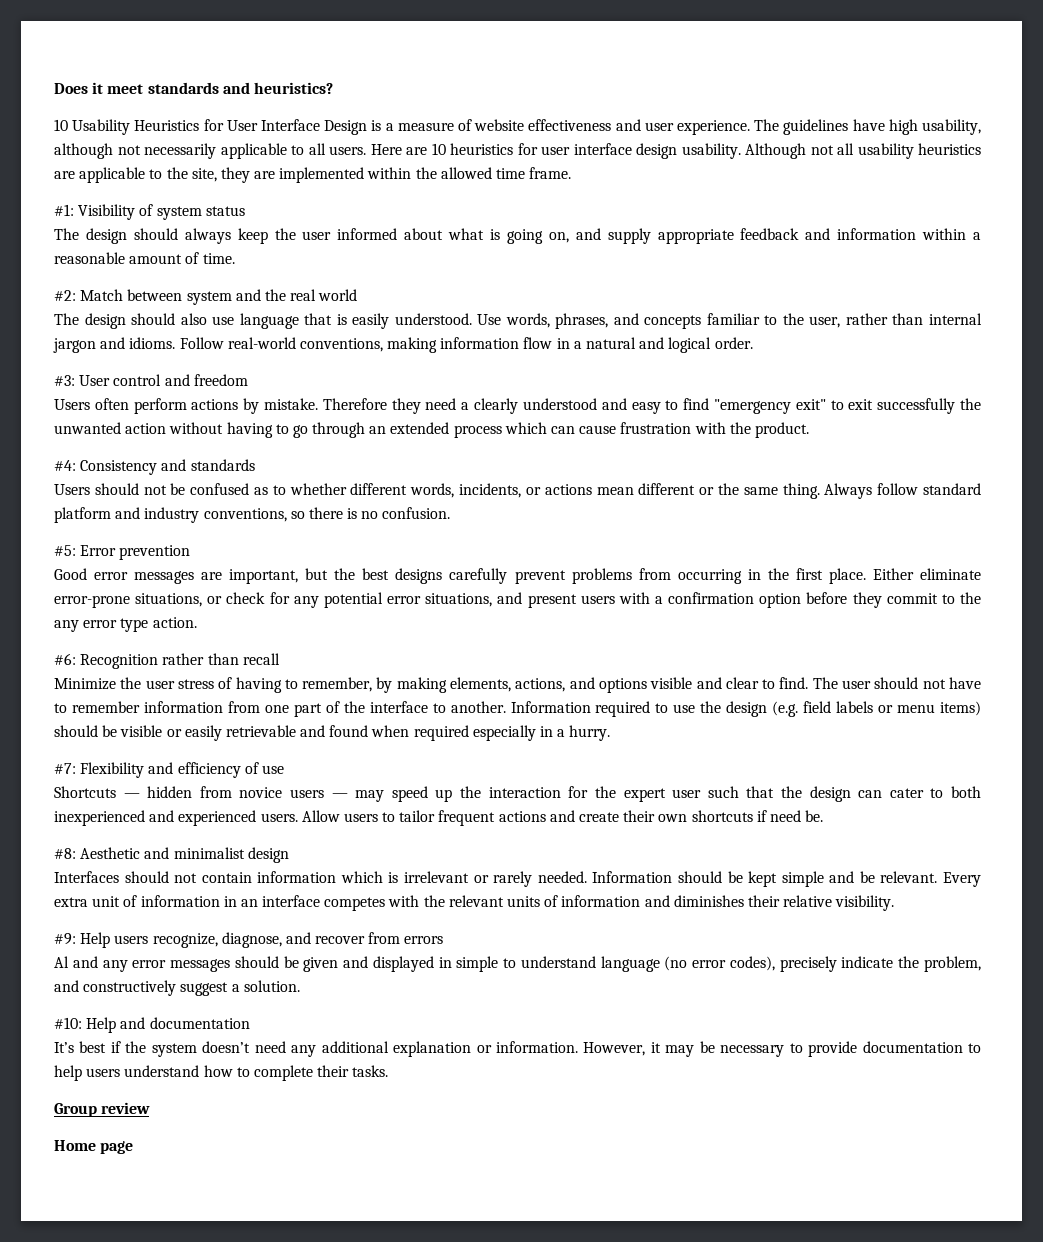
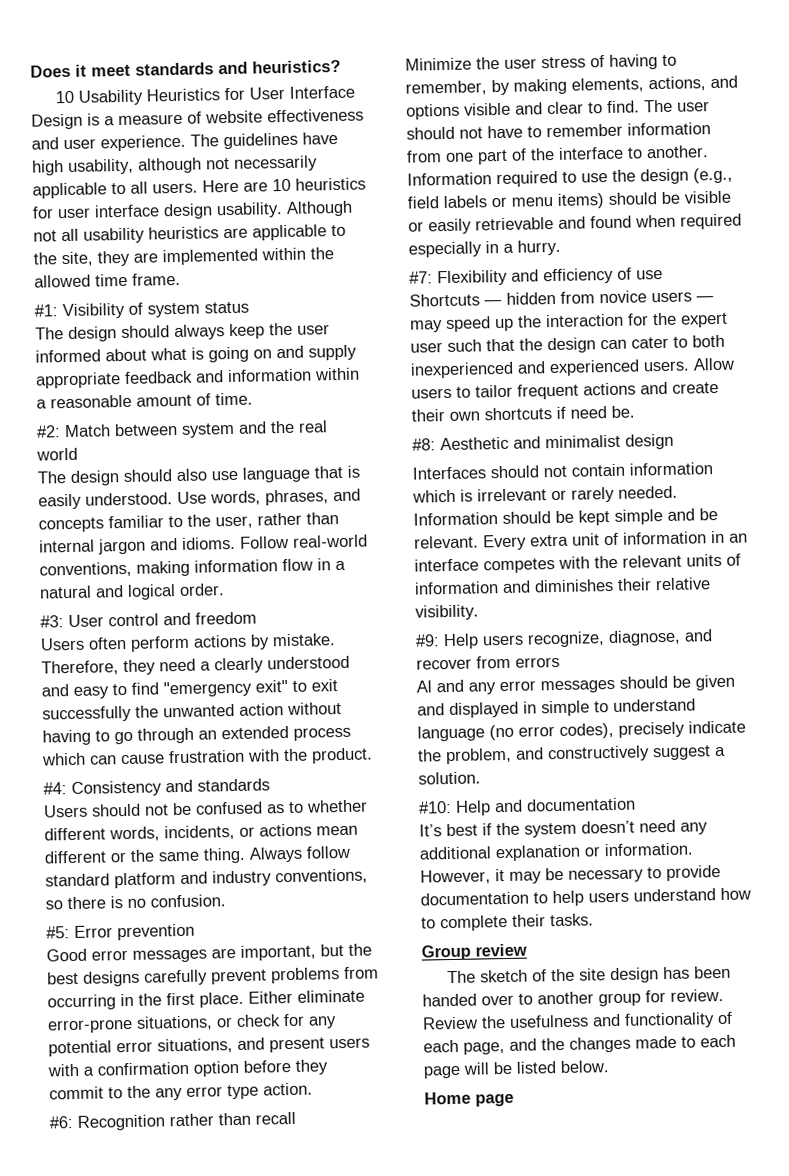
[548,232,569,243] on, -> [253,349,272,359] on
[322,398,387,410] Therefore -> [41,660,119,676] Therefore,
[772,701,799,717] (e.g. -> [693,167,733,184] (e.g.,
(151, 1108) none -> [447,965,732,984] [422,988,724,1007] [422,1011,733,1030] [423,1034,736,1055] [423,1060,609,1079] // The sketch of the site design has been handed over to another group for review. Review the usefulness and functionality of each page, and the changes made to each page will be listed below.

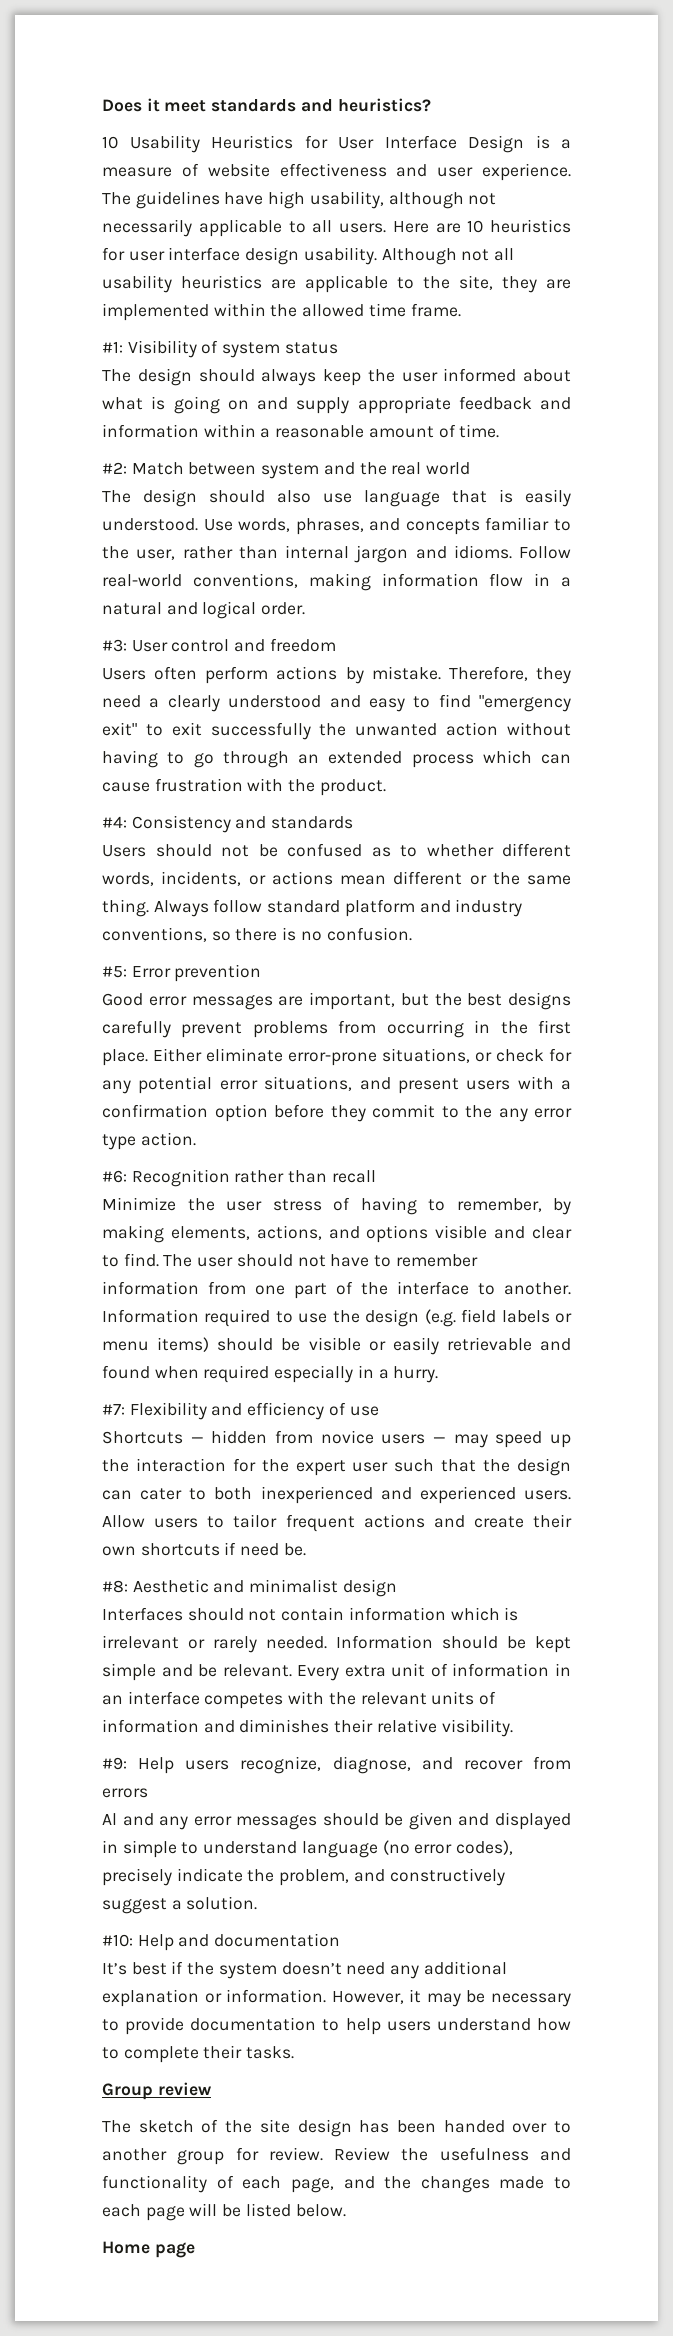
[693,167,733,184] (e.g., -> [424,1309,456,1327] (e.g.

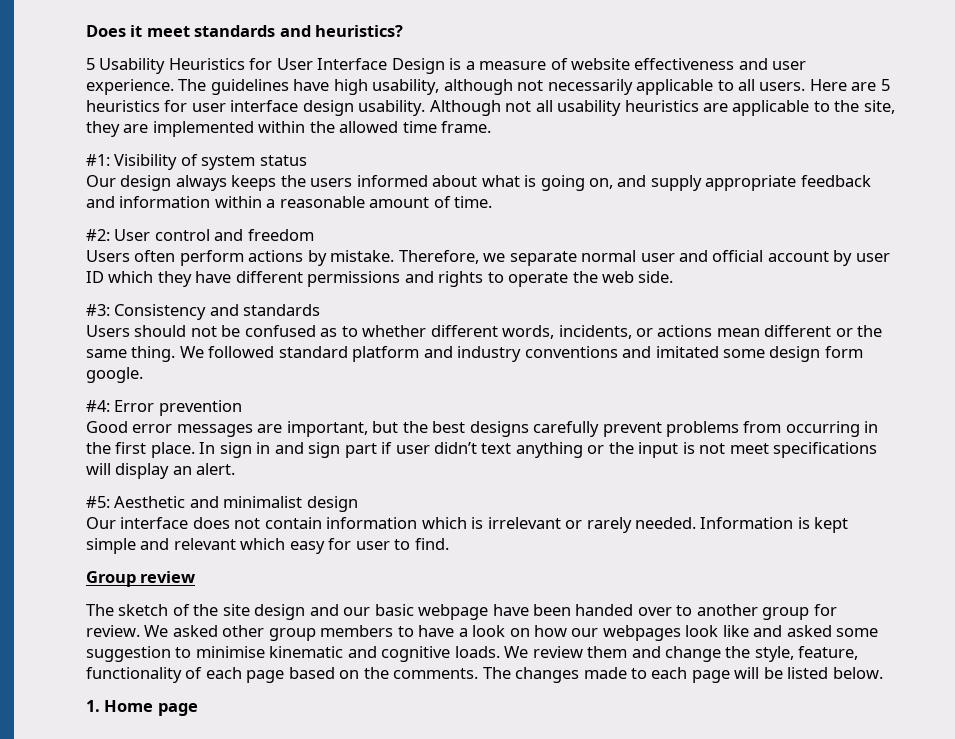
[102,136,118,149] 10 -> [86,58,95,70] 5
[467,220,484,233] 10 -> [880,79,890,91] 5
[102,368,438,386] The design should always keep the user -> [86,175,353,191] Our design always keeps the users
[227,400,249,410] on -> [589,178,614,189] on,
[131,462,471,479] [102,489,571,507] [102,517,571,535] [102,545,571,563] [102,573,571,591] [102,601,306,619] [102,639,127,652] Match between system and the real world // The design should also use language that is easily understood. Use words, phrases, and concepts familiar to the user, rather than internal jargon and idioms. Follow real-world conventions, making information flow in a natural and logical order. // #3: -> (110, 235) none
[536,667,571,684] [102,694,571,712] [102,722,571,740] [102,750,571,768] [102,778,386,796] [102,816,127,828] they need a clearly understood and easy to find "emergency exit" to exit successfully the unwanted action without having to go through an extended process which can cause frustration with the product. // #4: -> [483,250,890,266] [86,271,674,287] [86,304,110,316] we separate normal user and official account by user ID which they have different permissions and rights to operate the web side. // #3:
[153,899,263,917] Always follow -> [179,346,275,358] We followed
[102,927,412,942] [102,966,127,978] conventions, so there is no confusion. // #5: -> [524,346,863,362] [86,367,143,383] [86,400,110,412] conventions and imitated some design form google. // #4:
[153,1048,572,1066] [102,1076,571,1094] [102,1104,572,1122] [102,1132,196,1150] [102,1169,376,1187] [102,1197,571,1215] [102,1225,572,1243] [102,1253,478,1267] [102,1281,571,1299] [102,1309,573,1327] [102,1337,571,1355] [102,1365,439,1383] [102,1402,379,1420] [102,1430,571,1448] [102,1458,572,1476] [102,1486,571,1504] [102,1514,572,1532] [102,1542,306,1556] [102,1580,128,1593] Either eliminate error-prone situations, or check for any potential error situations, and present users with a confirmation option before they commit to the any error type action. // #6: Recognition rather than recall // Minimize the user stress of having to remember, by making elements, actions, and options visible and clear to find. The user should not have to remember information from one part of the interface to another. Information required to use the design (e.g. field labels or menu items) should be visible or easily retrievable and found when required especially in a hurry. // #7: Flexibility and efficiency of use // Shortcuts — hidden from novice users — may speed up the interaction for the expert user such that the design can cater to both inexperienced and experienced users. Allow users to tailor frequent actions and create their own shortcuts if need be. // #8: -> [199,442,878,458] [86,463,236,479] [86,496,110,508] In sign in and sign part if user didn’t text anything or the input is not meet specifications will display an alert. // #5:
[102,1607,244,1621] Interfaces should -> [86,517,230,529] Our interface does
[442,1636,526,1649] should be -> [797,517,810,529] is
[198,1663,571,1681] [102,1691,497,1709] [102,1719,513,1737] [102,1756,571,1774] [102,1788,148,1798] [102,1812,571,1830] [102,1840,514,1858] [102,1868,505,1886] [102,1896,258,1914] [102,1933,341,1951] [102,1961,507,1979] [102,1989,571,2007] [102,2017,571,2035] [102,2045,295,2063] be relevant. Every extra unit of information in an interface competes with the relevant units of information and diminishes their relative visibility. // #9: Help users recognize, diagnose, and recover from errors // Al and any error messages should be given and displayed in simple to understand language (no error codes), precisely indicate the problem, and constructively suggest a solution. // #10: Help and documentation // It’s best if the system doesn’t need any additional explanation or information. However, it may be necessary to provide documentation to help users understand how to complete their tasks. -> [173,538,449,554] relevant which easy for user to find.
[359,2120,390,2133] has -> [309,604,529,620] and our basic webpage have
[334,2147,571,2161] [102,2175,412,2193] Review the usefulness and functionality of each page, and the -> [144,625,879,641] [86,646,859,662] [86,667,511,683] We asked other group members to have a look on how our webpages look like and asked some suggestion to minimise kinematic and cognitive loads. We review them and change the style, feature, functionality of each page based on the comments. The
(346, 2210) none -> [86,700,100,712] 1.

